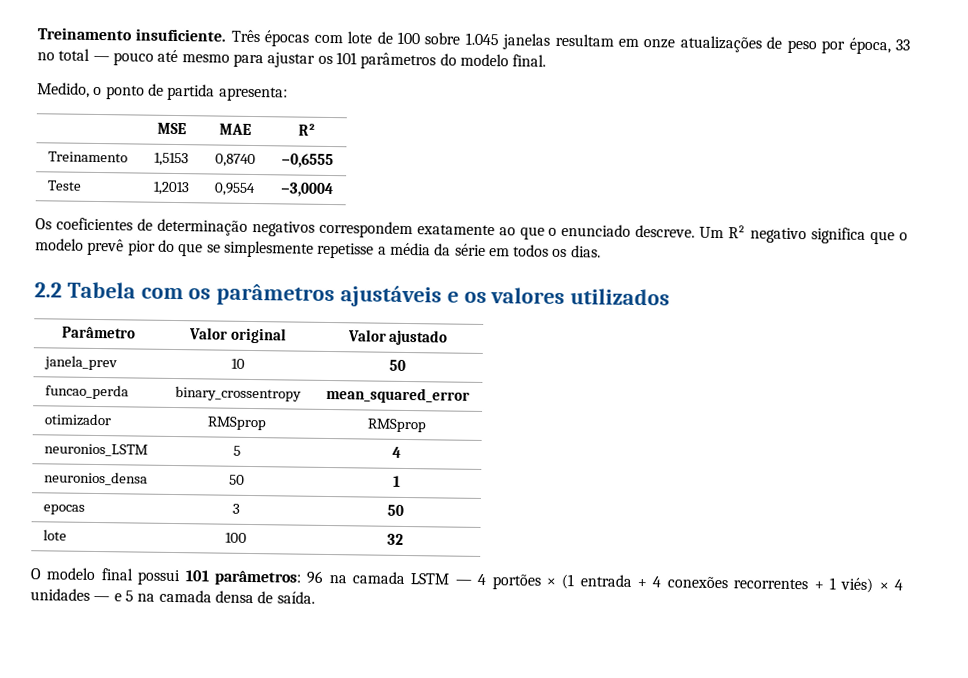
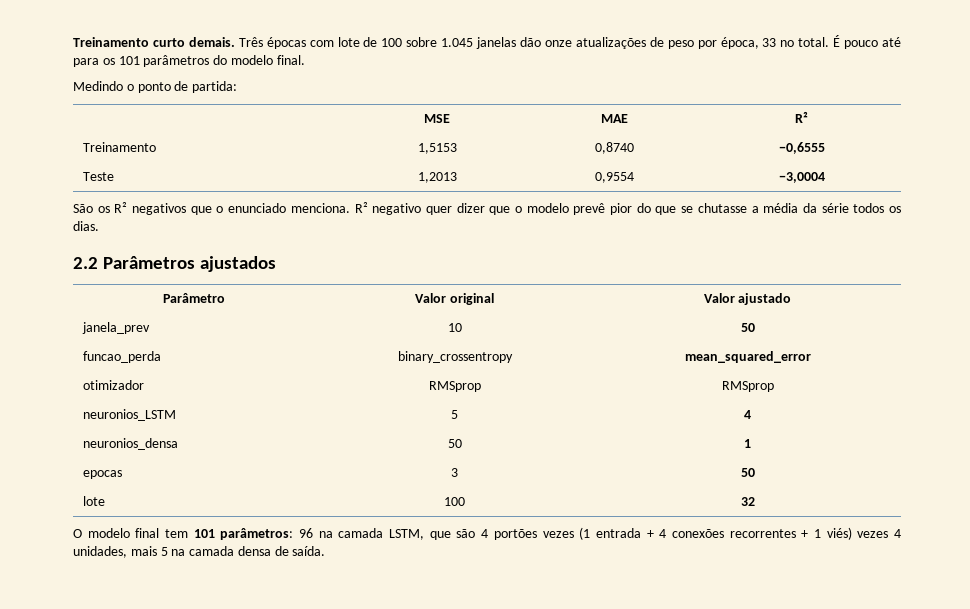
[37,27,227,42] Treinamento insuficiente. -> [73,37,235,47] Treinamento curto demais.
[554,33,640,47] resultam em -> [520,37,542,47] dão
[58,48,316,68] total — pouco até mesmo para ajustar -> [798,35,901,49] [73,58,99,67] total. É pouco até para
[37,82,90,98] Medido, -> [73,81,123,91] Medindo
[167,83,288,102] partida apresenta: -> [192,81,238,93] partida:
[35,217,867,244] Os coeficientes de determinação negativos correspondem exatamente ao que o enunciado descreve. Um R² negativo significa -> [73,202,485,215] São os R² negativos que o enunciado menciona. R² negativo quer dizer
[223,240,375,259] simplesmente repetisse -> [697,203,747,213] chutasse
[488,248,510,257] em -> (849, 208) none
[66,281,671,308] Tabela com os parâmetros ajustáveis e os valores utilizados -> [103,256,277,272] Parâmetros ajustados
[137,569,181,586] possui -> [165,529,189,538] tem
[410,573,472,585] LSTM — -> [389,529,476,540] LSTM, que são
[545,577,556,586] × -> [542,531,574,538] vezes
[878,579,903,591] [30,588,122,602] × 4 unidades — e -> [857,529,901,538] [73,546,157,558] vezes 4 unidades, mais

